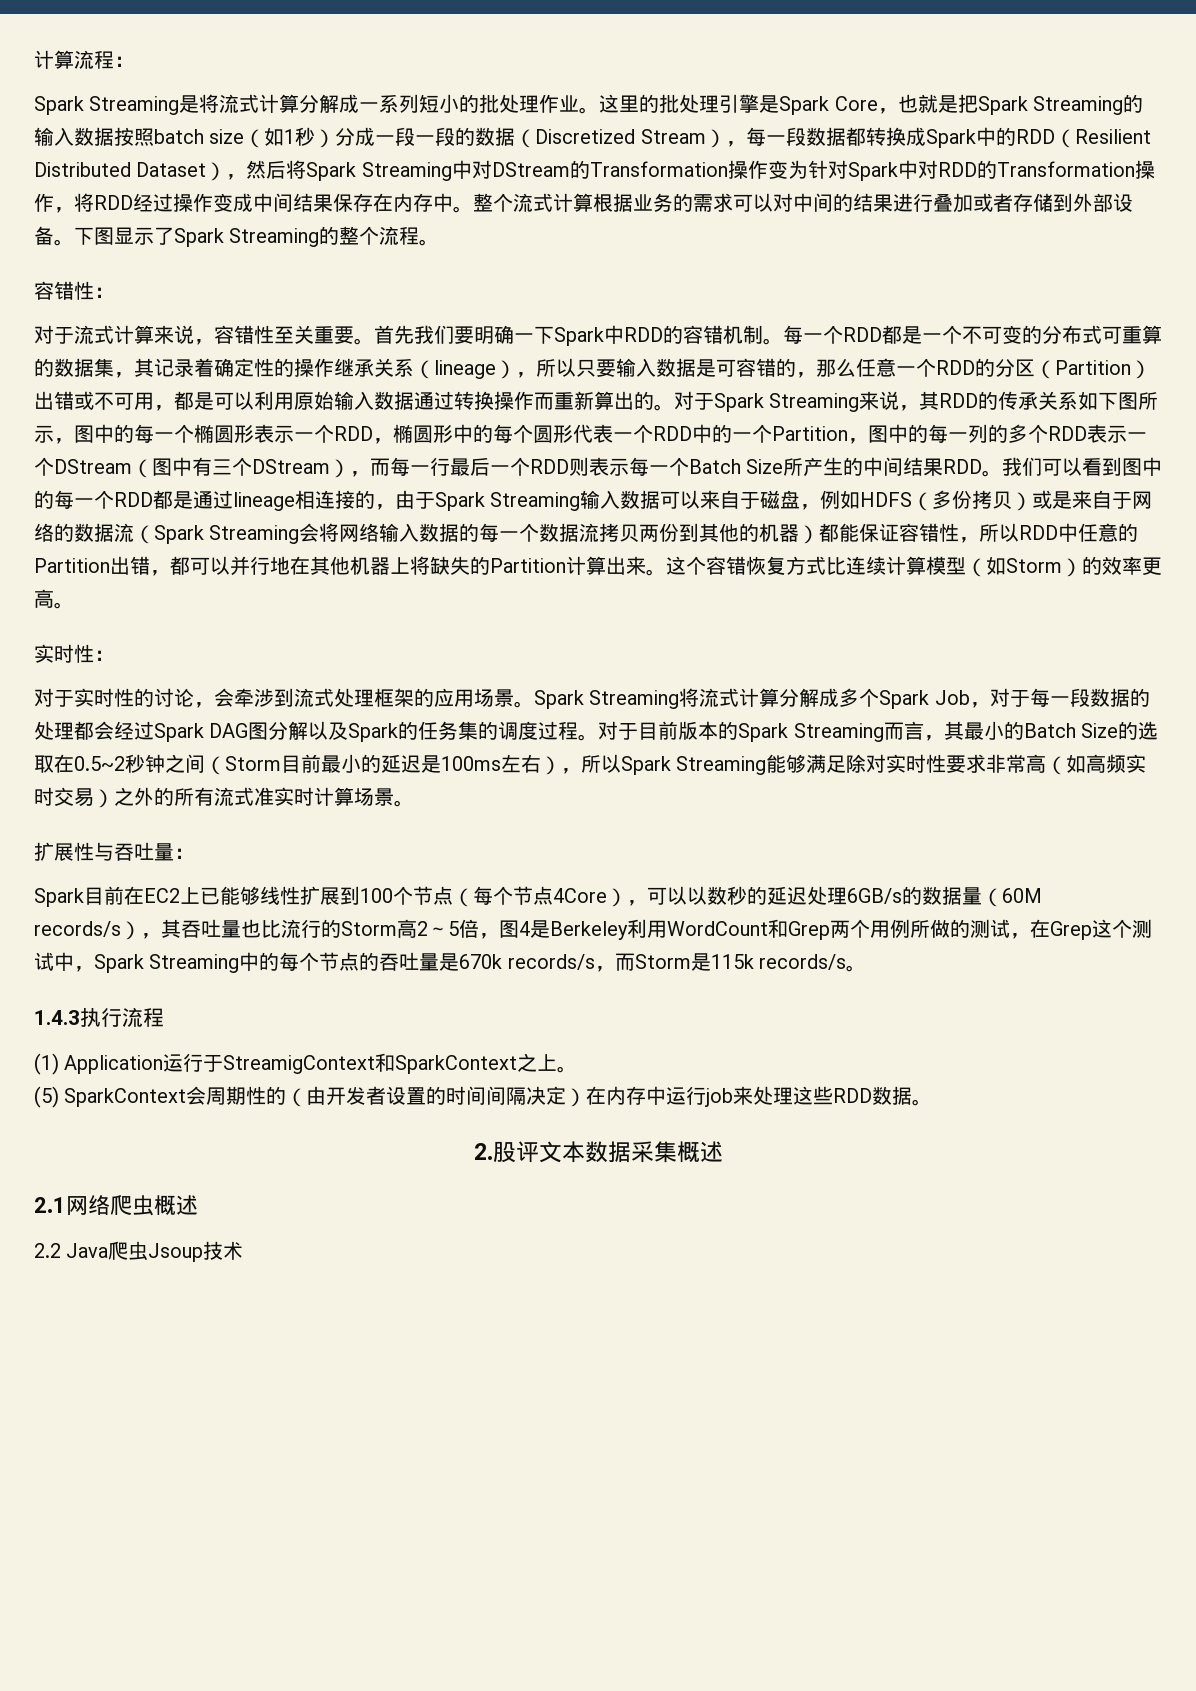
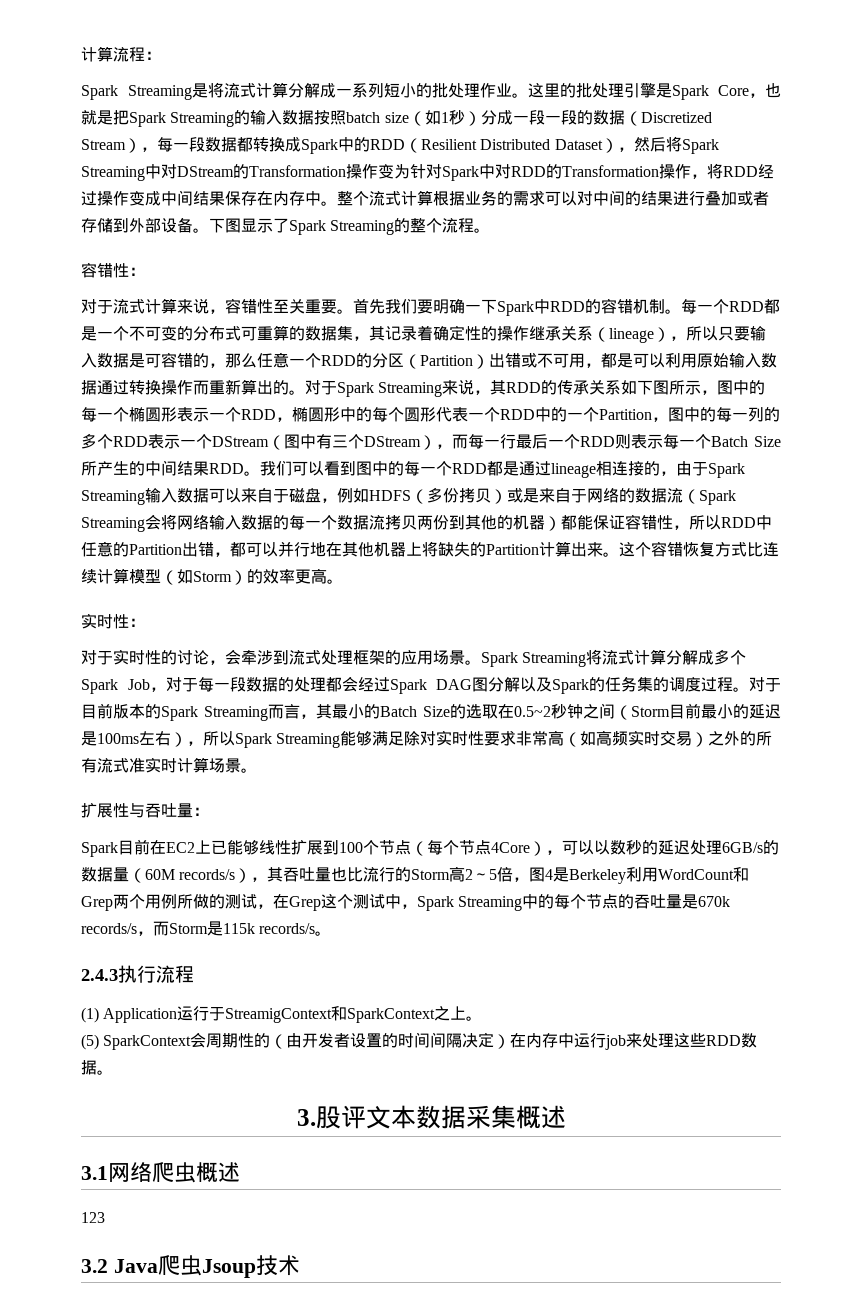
[34,1010,80,1025] 1.4.3 -> [81,969,118,981] 2.4.3
[474,1143,493,1160] 2. -> [296,1109,316,1126] 3.
[34,1197,66,1213] 2.1 -> [81,1166,108,1180] 3.1
[34,1243,61,1258] 2.2 -> [81,1212,105,1223] [81,1259,108,1273] 123 // 3.2

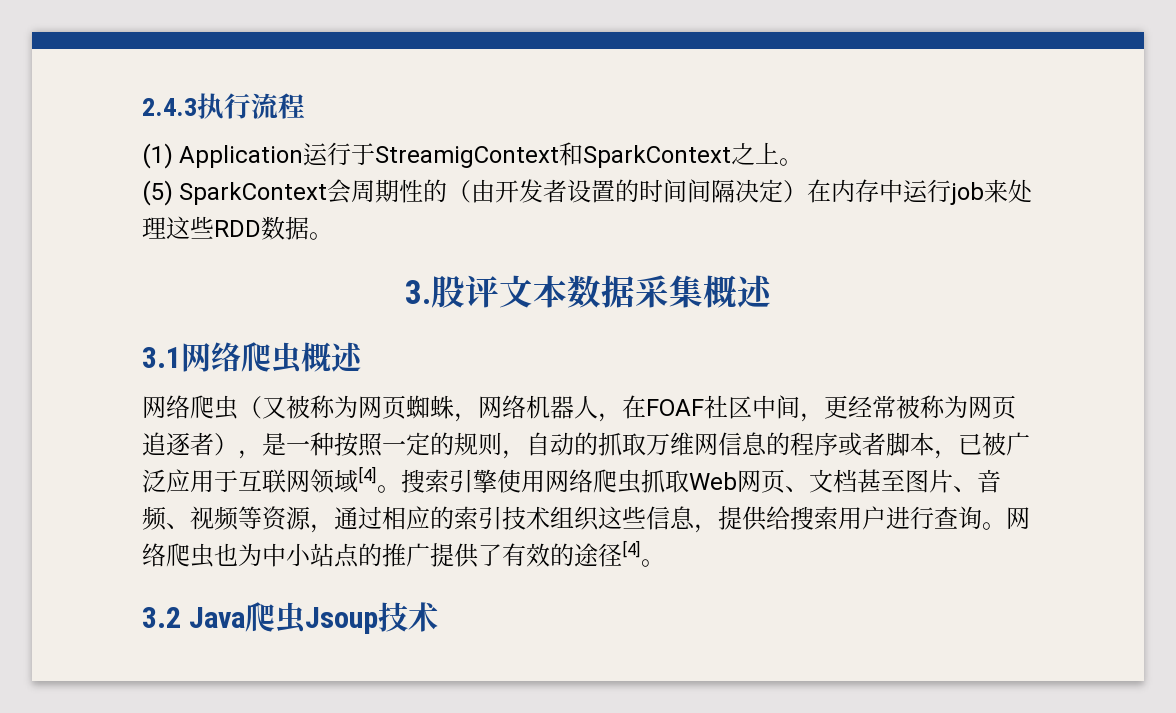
[81,46,161,62] [81,82,781,100] [81,110,712,127] [81,136,719,154] [81,163,774,181] [81,190,769,206] [81,217,491,235] [81,262,145,278] [81,298,780,316] [81,325,766,343] [81,352,777,369] [81,379,766,397] [81,407,780,422] [81,433,781,450] [81,460,745,478] [81,487,736,505] [81,514,772,532] [81,541,779,557] [81,568,343,585] [81,613,145,629] [81,649,747,667] [81,676,781,694] [81,703,781,721] [81,730,773,748] [81,757,257,773] [81,803,209,818] [81,839,779,857] [81,866,750,884] [81,894,731,911] [81,921,332,936] 计算流程： // Spark Streaming是将流式计算分解成一系列短小的批处理作业。这里的批处理引擎是Spark Core，也就是把Spark Streaming的输入数据按照batch size（如1秒）分成一段一段的数据（Discretized Stream），每一段数据都转换成Spark中的RDD（Resilient Distributed Dataset），然后将Spark Streaming中对DStream的Transformation操作变为针对Spark中对RDD的Transformation操作，将RDD经过操作变成中间结果保存在内存中。整个流式计算根据业务的需求可以对中间的结果进行叠加或者存储到外部设备。下图显示了Spark Streaming的整个流程。 // 容错性： // 对于流式计算来说，容错性至关重要。首先我们要明确一下Spark中RDD的容错机制。每一个RDD都是一个不可变的分布式可重算的数据集，其记录着确定性的操作继承关系（lineage），所以只要输入数据是可容错的，那么任意一个RDD的分区（Partition）出错或不可用，都是可以利用原始输入数据通过转换操作而重新算出的。对于Spark Streaming来说，其RDD的传承关系如下图所示，图中的每一个椭圆形表示一个RDD，椭圆形中的每个圆形代表一个RDD中的一个Partition，图中的每一列的多个RDD表示一个DStream（图中有三个DStream），而每一行最后一个RDD则表示每一个Batch Size所产生的中间结果RDD。我们可以看到图中的每一个RDD都是通过lineage相连接的，由于Spark Streaming输入数据可以来自于磁盘，例如HDFS（多份拷贝）或是来自于网络的数据流（Spark Streaming会将网络输入数据的每一个数据流拷贝两份到其他的机器）都能保证容错性，所以RDD中任意的Partition出错，都可以并行地在其他机器上将缺失的Partition计算出来。这个容错恢复方式比连续计算模型（如Storm）的效率更高。 // 实时性： // 对于实时性的讨论，会牵涉到流式处理框架的应用场景。Spark Streaming将流式计算分解成多个Spark Job，对于每一段数据的处理都会经过Spark DAG图分解以及Spark的任务集的调度过程。对于目前版本的Spark Streaming而言，其最小的Batch Size的选取在0.5~2秒钟之间（Storm目前最小的延迟是100ms左右），所以Spark Streaming能够满足除对实时性要求非常高（如高频实时交易）之外的所有流式准实时计算场景。 // 扩展性与吞吐量： // Spark目前在EC2上已能够线性扩展到100个节点（每个节点4Core），可以以数秒的延迟处理6GB/s的数据量（60M records/s），其吞吐量也比流行的Storm高2～5倍，图4是Berkeley利用WordCount和Grep两个用例所做的测试，在Grep这个测试中，Spark Streaming中的每个节点的吞吐量是670k records/s，而Storm是115k records/s。 // -> (142, 107) none
[81,1212,105,1223] 123 -> [142,395,1016,422] [142,432,1030,459] [142,466,377,494] [377,469,1001,494] [142,506,1030,533] [142,540,641,568] [641,559,665,567] 网络爬虫（又被称为网页蜘蛛，网络机器人，在FOAF社区中间，更经常被称为网页追逐者），是一种按照一定的规则，自动的抓取万维网信息的程序或者脚本，已被广泛应用于互联网领域[4]。搜索引擎使用网络爬虫抓取Web网页、文档甚至图片、音频、视频等资源，通过相应的索引技术组织这些信息，提供给搜索用户进行查询。网络爬虫也为中小站点的推广提供了有效的途径[4]。

